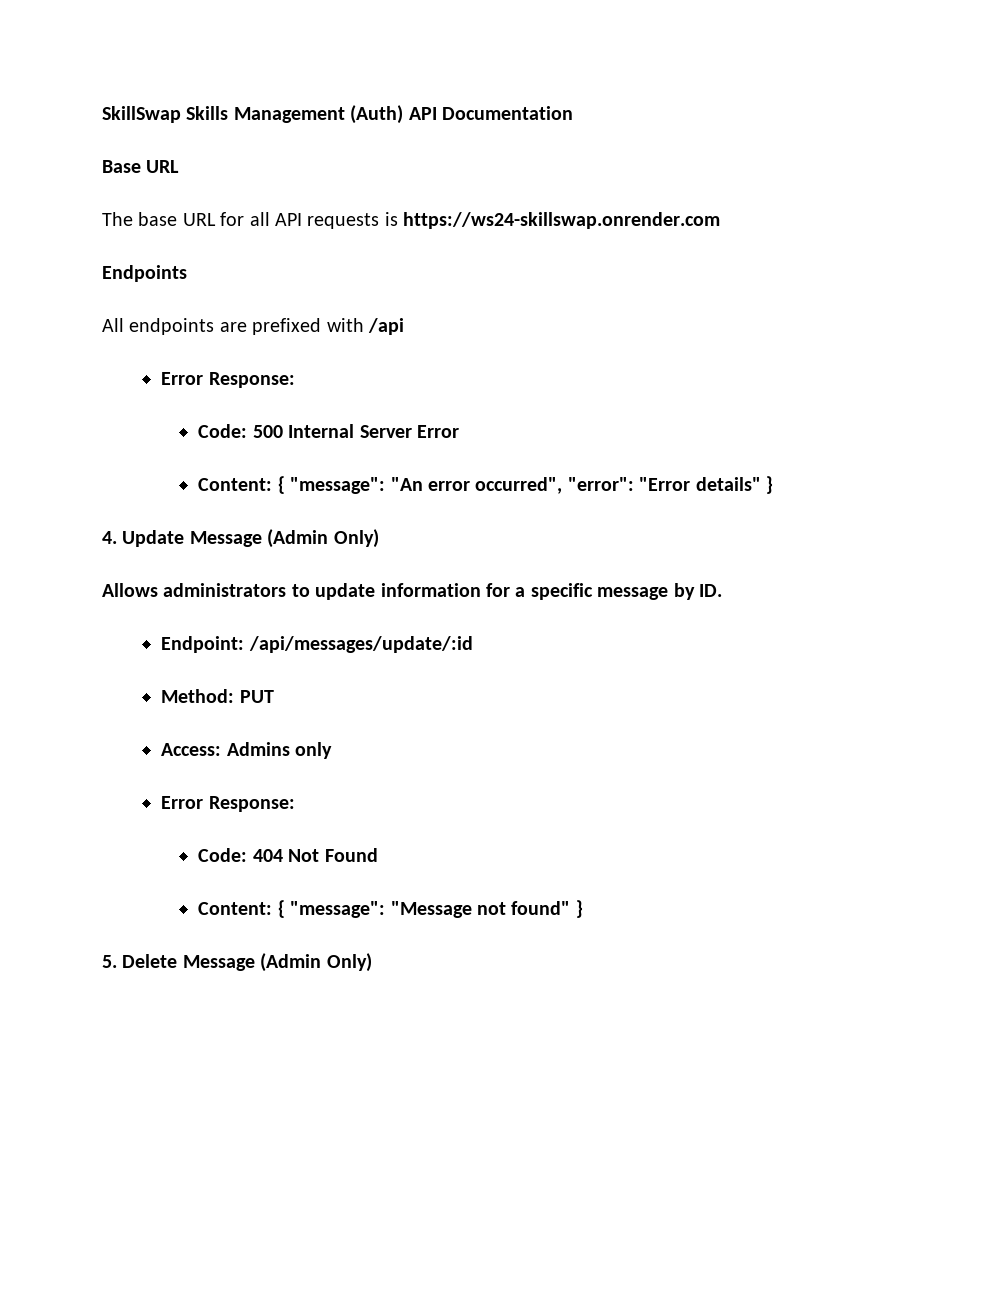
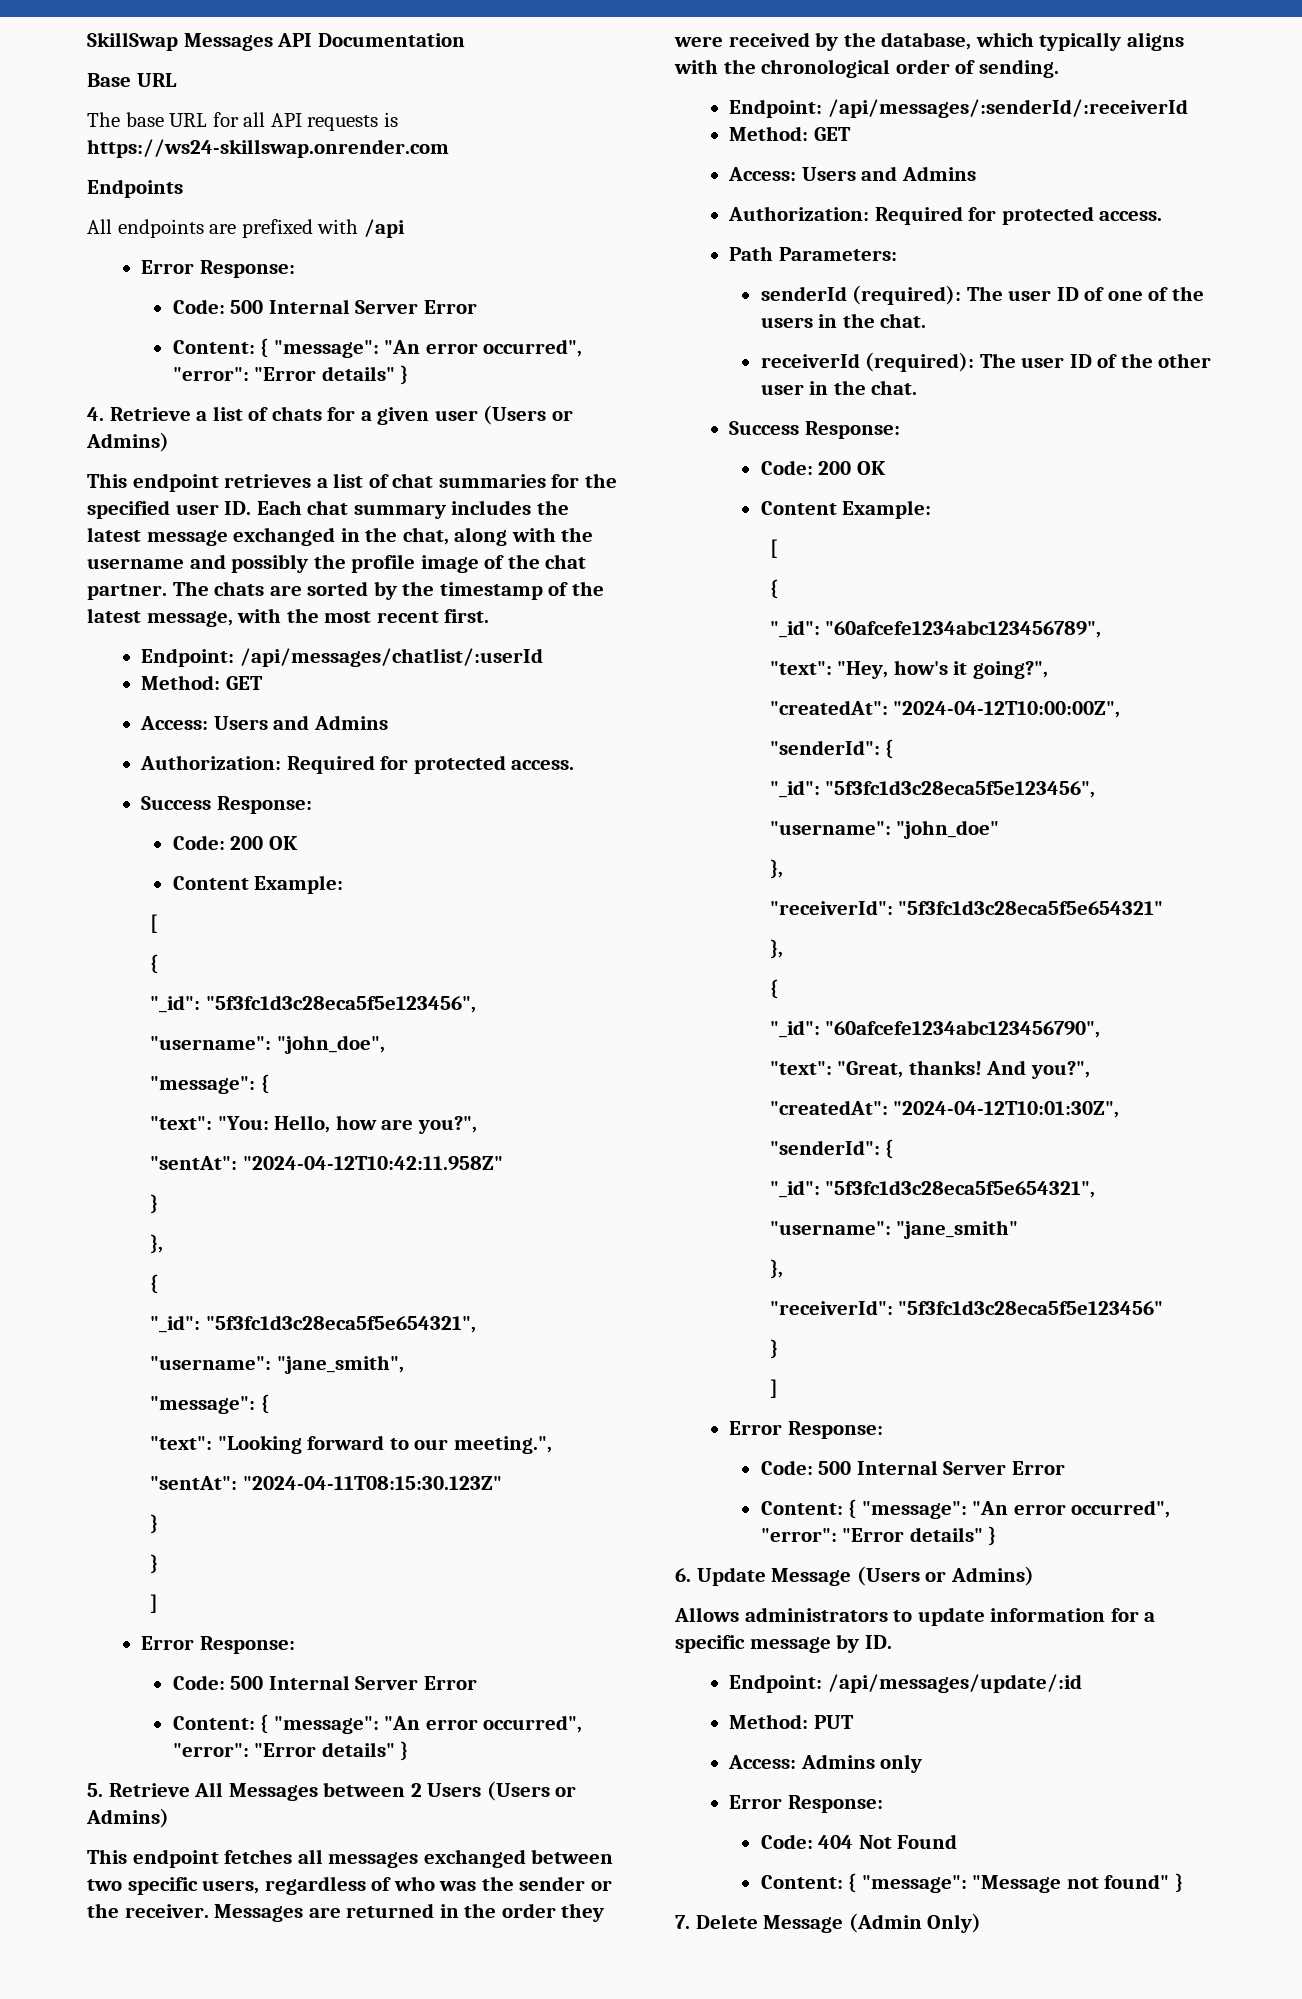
[186,105,404,124] Skills Management (Auth) -> [183,33,273,51] Messages
[122,529,379,548] Update Message (Admin Only) -> [109,405,573,425] [86,432,169,452] [87,473,617,492] [87,500,569,519] [87,527,594,546] [87,554,587,573] [87,581,604,600] [87,608,490,627] [141,648,543,667] [141,675,263,690] [140,715,388,730] [140,755,575,774] [141,796,312,814] [172,835,298,850] [172,875,344,894] [150,914,159,933] [150,954,159,974] [150,995,476,1013] [150,1035,385,1054] [150,1074,269,1094] [150,1115,477,1134] [150,1156,503,1171] [150,1194,159,1214] [150,1234,164,1254] [150,1274,159,1294] [150,1315,476,1333] [150,1355,404,1374] [150,1394,269,1414] [150,1435,552,1454] [150,1476,502,1490] [150,1514,159,1534] [150,1554,159,1574] [150,1594,159,1613] [141,1636,295,1654] [172,1675,477,1690] [172,1714,583,1734] [172,1741,409,1761] [87,1781,577,1801] [86,1808,169,1828] [87,1849,614,1868] [87,1876,612,1895] [87,1903,605,1922] [674,32,1184,51] [674,59,1059,78] [729,99,1188,118] [729,126,851,141] [728,166,976,181] [728,206,1163,225] [729,246,897,261] [760,285,1204,305] [760,313,927,328] [760,352,1212,372] [760,380,918,395] [729,421,900,439] [760,460,886,475] [760,500,932,519] [769,539,778,558] [769,579,778,599] [769,620,1102,638] [769,660,1048,679] [769,700,1121,718] [769,739,894,759] [769,780,1096,798] [769,820,1000,839] [769,859,783,879] [769,900,1164,915] [769,939,783,959] [769,979,778,999] [769,1020,1101,1038] [769,1060,1090,1079] [769,1100,1120,1118] [769,1139,894,1159] [769,1180,1096,1198] [769,1220,1019,1239] [769,1259,783,1279] [769,1300,1164,1315] [769,1339,778,1359] [769,1379,778,1398] [729,1421,883,1439] [760,1460,1065,1475] [760,1499,1171,1519] [760,1526,997,1546] [675,1566,1034,1586] Retrieve a list of chats for a given user (Users or Admins) // This endpoint retrieves a list of chat summaries for the specified user ID. Each chat summary includes the latest message exchanged in the chat, along with the username and possibly the profile image of the chat partner. The chats are sorted by the timestamp of the latest message, with the most recent first. // Endpoint: /api/messages/chatlist/:userId // Method: GET // Access: Users and Admins // Authorization: Required for protected access. // Success Response: // Code: 200 OK // Content Example: // [ // { // "_id": "5f3fc1d3c28eca5f5e123456", // "username": "john_doe", // "message": { // "text": "You: Hello, how are you?", // "sentAt": "2024-04-12T10:42:11.958Z" // } // }, // { // "_id": "5f3fc1d3c28eca5f5e654321", // "username": "jane_smith", // "message": { // "text": "Looking forward to our meeting.", // "sentAt": "2024-04-11T08:15:30.123Z" // } // } // ] // Error Response: // Code: 500 Internal Server Error // Content: { "message": "An error occurred", "error": "Error details" } // 5. Retrieve All Messages between 2 Users (Users or Admins) // This endpoint fetches all messages exchanged between two specific users, regardless of who was the sender or the receiver. Messages are returned in the order they were received by the database, which typically aligns with the chronological order of sending. // Endpoint: /api/messages/:senderId/:receiverId // Method: GET // Access: Users and Admins // Authorization: Required for protected access. // Path Parameters: // senderId (required): The user ID of one of the users in the chat. // receiverId (required): The user ID of the other user in the chat. // Success Response: // Code: 200 OK // Content Example: // [ // { // "_id": "60afcefe1234abc123456789", // "text": "Hey, how's it going?", // "createdAt": "2024-04-12T10:00:00Z", // "senderId": { // "_id": "5f3fc1d3c28eca5f5e123456", // "username": "john_doe" // }, // "receiverId": "5f3fc1d3c28eca5f5e654321" // }, // { // "_id": "60afcefe1234abc123456790", // "text": "Great, thanks! And you?", // "createdAt": "2024-04-12T10:01:30Z", // "senderId": { // "_id": "5f3fc1d3c28eca5f5e654321", // "username": "jane_smith" // }, // "receiverId": "5f3fc1d3c28eca5f5e123456" // } // ] // Error Response: // Code: 500 Internal Server Error // Content: { "message": "An error occurred", "error": "Error details" } // 6. Update Message (Users or Admins)
[102,955,117,968] 5. -> [675,1915,690,1929] 7.

